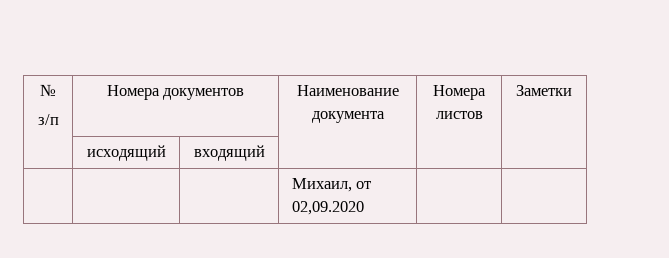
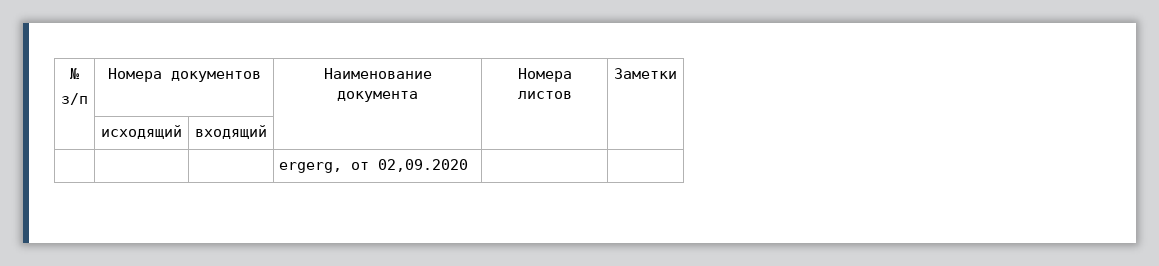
[291,178,352,192] Михаил, -> [279,162,343,173] ergerg,

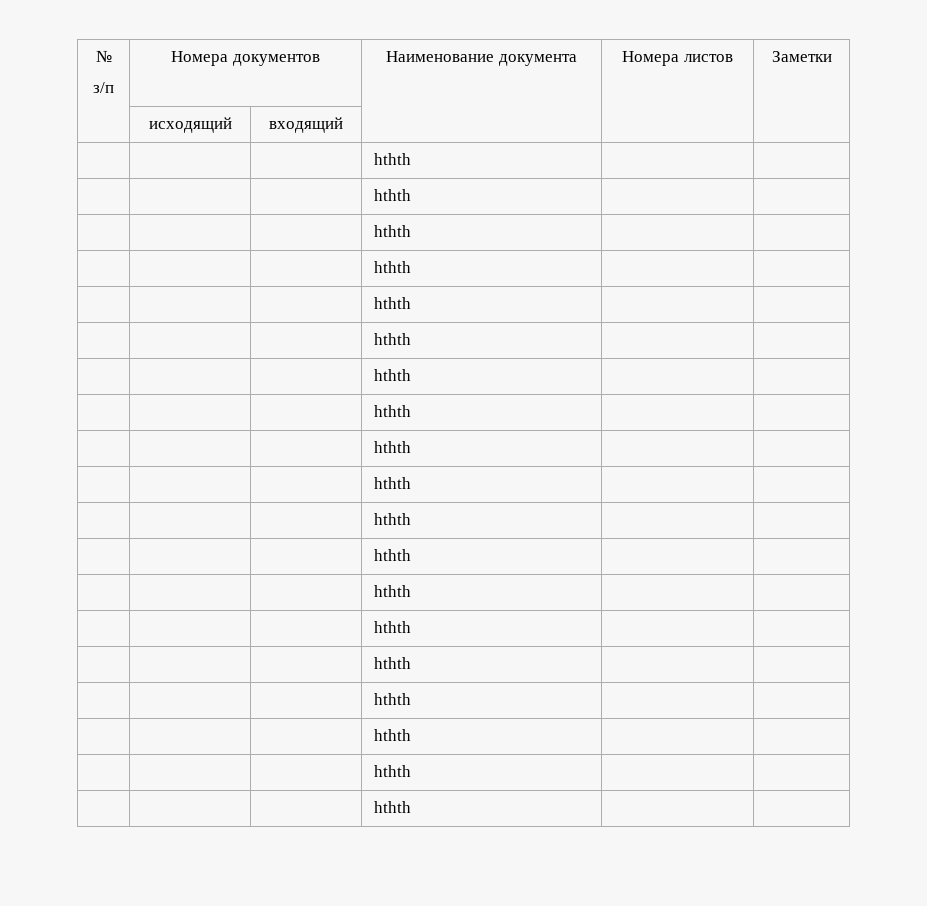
[279,159,469,173] ergerg, от 02,09.2020 -> [374,153,412,165] [374,189,412,201] [374,225,412,237] [374,261,412,273] [374,297,412,309] [374,333,412,345] [374,369,412,381] [374,405,412,417] [374,441,412,453] [374,477,412,489] [374,513,412,525] [374,549,412,561] [374,585,412,597] [374,621,412,633] [374,657,412,669] [374,693,412,705] [374,729,412,741] [374,765,412,777] [374,801,412,813] hthth | | // | | | hthth | | // | | | hthth | | // | | | hthth | | // | | | hthth | | // | | | hthth | | // | | | hthth | | // | | | hthth | | // | | | hthth | | // | | | hthth | | // | | | hthth | | // | | | hthth | | // | | | hthth | | // | | | hthth | | // | | | hthth | | // | | | hthth | | // | | | hthth | | // | | | hthth | | // | | | hthth

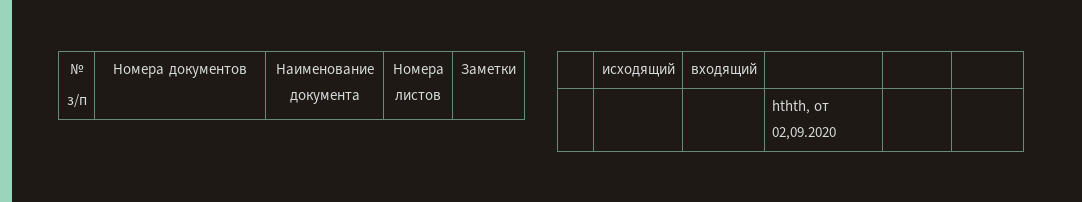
[374,153,412,165] [374,189,412,201] [374,225,412,237] [374,261,412,273] [374,297,412,309] [374,333,412,345] [374,369,412,381] [374,405,412,417] [374,441,412,453] [374,477,412,489] [374,513,412,525] [374,549,412,561] [374,585,412,597] [374,621,412,633] [374,657,412,669] [374,693,412,705] [374,729,412,741] [374,765,412,777] [374,801,412,813] hthth | | // | | | hthth | | // | | | hthth | | // | | | hthth | | // | | | hthth | | // | | | hthth | | // | | | hthth | | // | | | hthth | | // | | | hthth | | // | | | hthth | | // | | | hthth | | // | | | hthth | | // | | | hthth | | // | | | hthth | | // | | | hthth | | // | | | hthth | | // | | | hthth | | // | | | hthth | | // | | | hthth -> [771,100,829,114] [771,127,836,140] hthth, от 02,09.2020

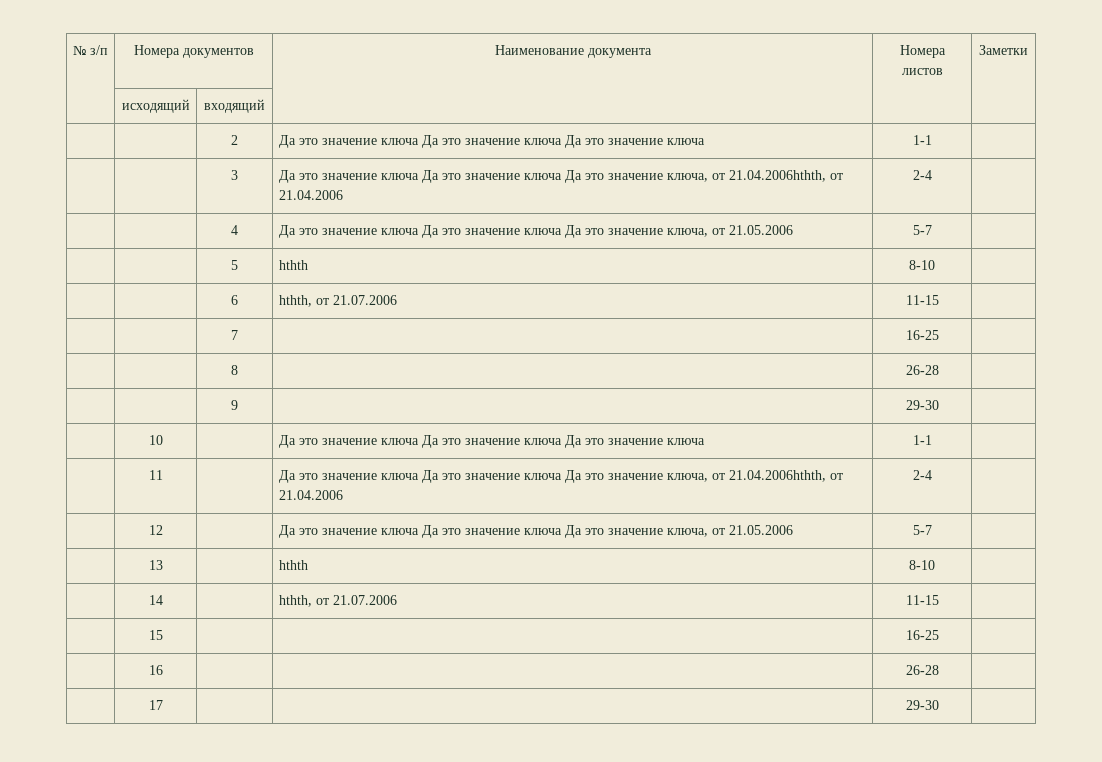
(84, 69) // -> (86, 50) none
[771,100,829,114] [771,127,836,140] | hthth, от 02,09.2020 | -> [231,135,238,145] [278,135,705,148] [912,135,932,145] [231,170,238,180] [278,170,843,183] [278,190,343,200] [912,170,932,180] [231,225,238,235] [278,225,793,238] [912,225,932,235] [231,260,238,270] [278,260,308,270] [909,260,935,270] [231,295,238,305] [278,295,397,307] [905,295,939,305] [231,330,238,340] [905,330,939,340] [231,365,238,375] [905,365,939,375] [231,400,238,410] [905,400,939,410] [148,435,163,445] [278,435,705,448] [912,435,932,445] [148,470,163,480] [278,470,843,483] [278,490,343,500] [912,470,932,480] [148,525,163,535] [278,525,793,538] [912,525,932,535] [148,560,163,570] [278,560,308,570] [909,560,935,570] [148,595,163,605] [278,595,397,607] [905,595,939,605] [148,630,163,640] [905,630,939,640] [148,665,163,675] [905,665,939,675] [148,700,163,710] [905,700,939,710] 2 | Да это значение ключа Да это значение ключа Да это значение ключа | 1-1 | // | | 3 | Да это значение ключа Да это значение ключа Да это значение ключа, от 21.04.2006hthth, от 21.04.2006 | 2-4 | // | | 4 | Да это значение ключа Да это значение ключа Да это значение ключа, от 21.05.2006 | 5-7 | // | | 5 | hthth | 8-10 | // | | 6 | hthth, от 21.07.2006 | 11-15 | // | | 7 | | 16-25 | // | | 8 | | 26-28 | // | | 9 | | 29-30 | // | 10 | | Да это значение ключа Да это значение ключа Да это значение ключа | 1-1 | // | 11 | | Да это значение ключа Да это значение ключа Да это значение ключа, от 21.04.2006hthth, от 21.04.2006 | 2-4 | // | 12 | | Да это значение ключа Да это значение ключа Да это значение ключа, от 21.05.2006 | 5-7 | // | 13 | | hthth | 8-10 | // | 14 | | hthth, от 21.07.2006 | 11-15 | // | 15 | | | 16-25 | // | 16 | | | 26-28 | // | 17 | | | 29-30

